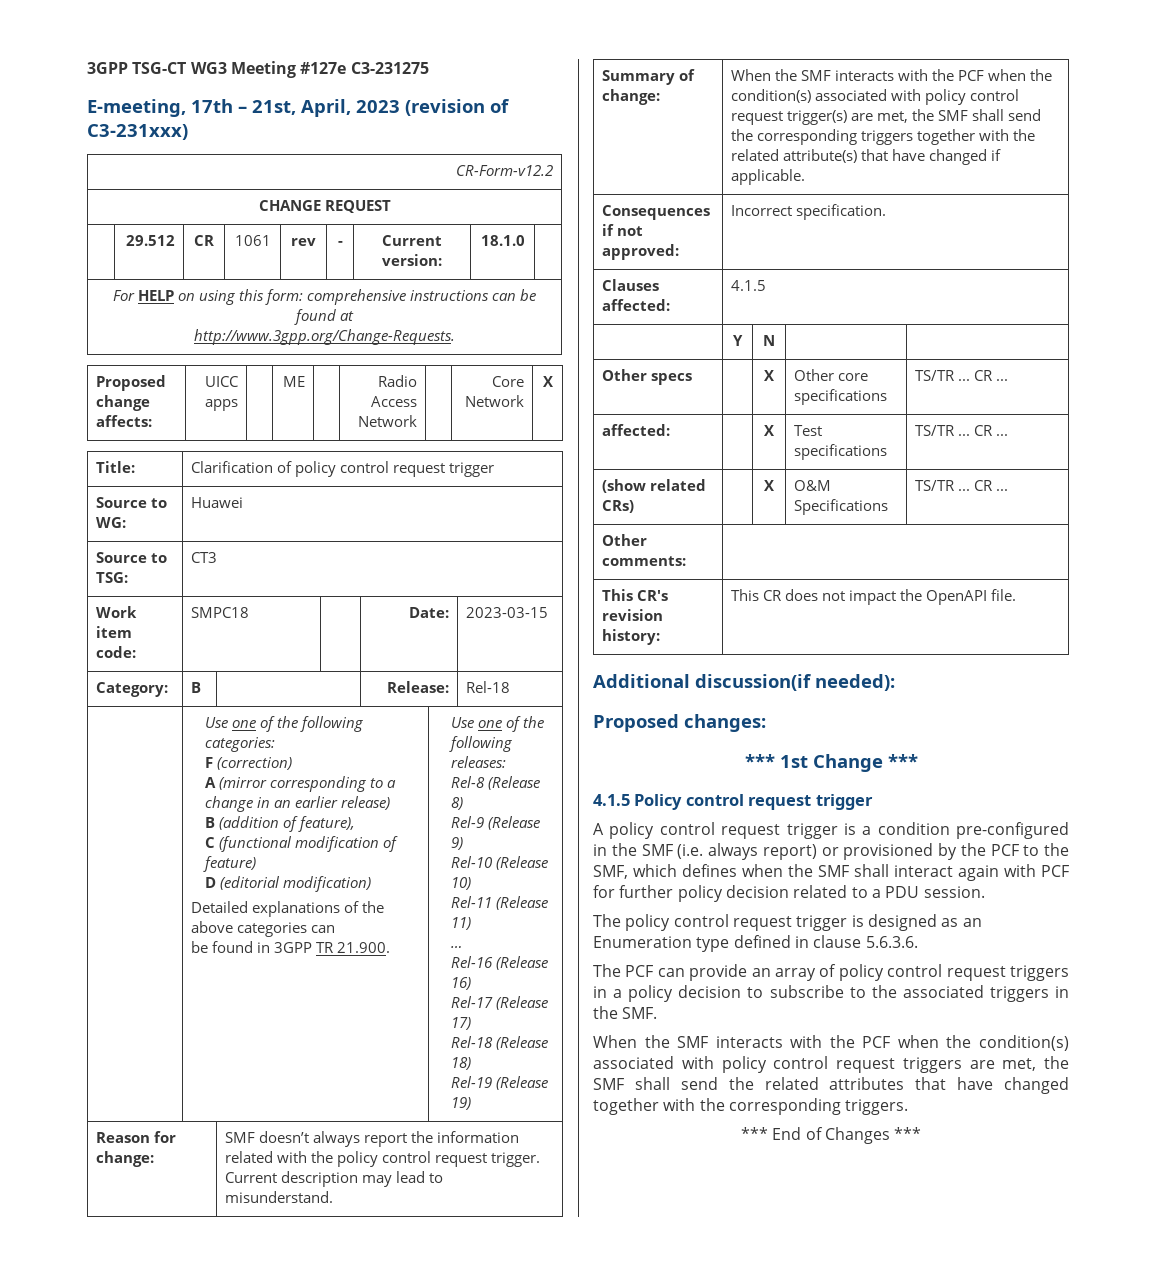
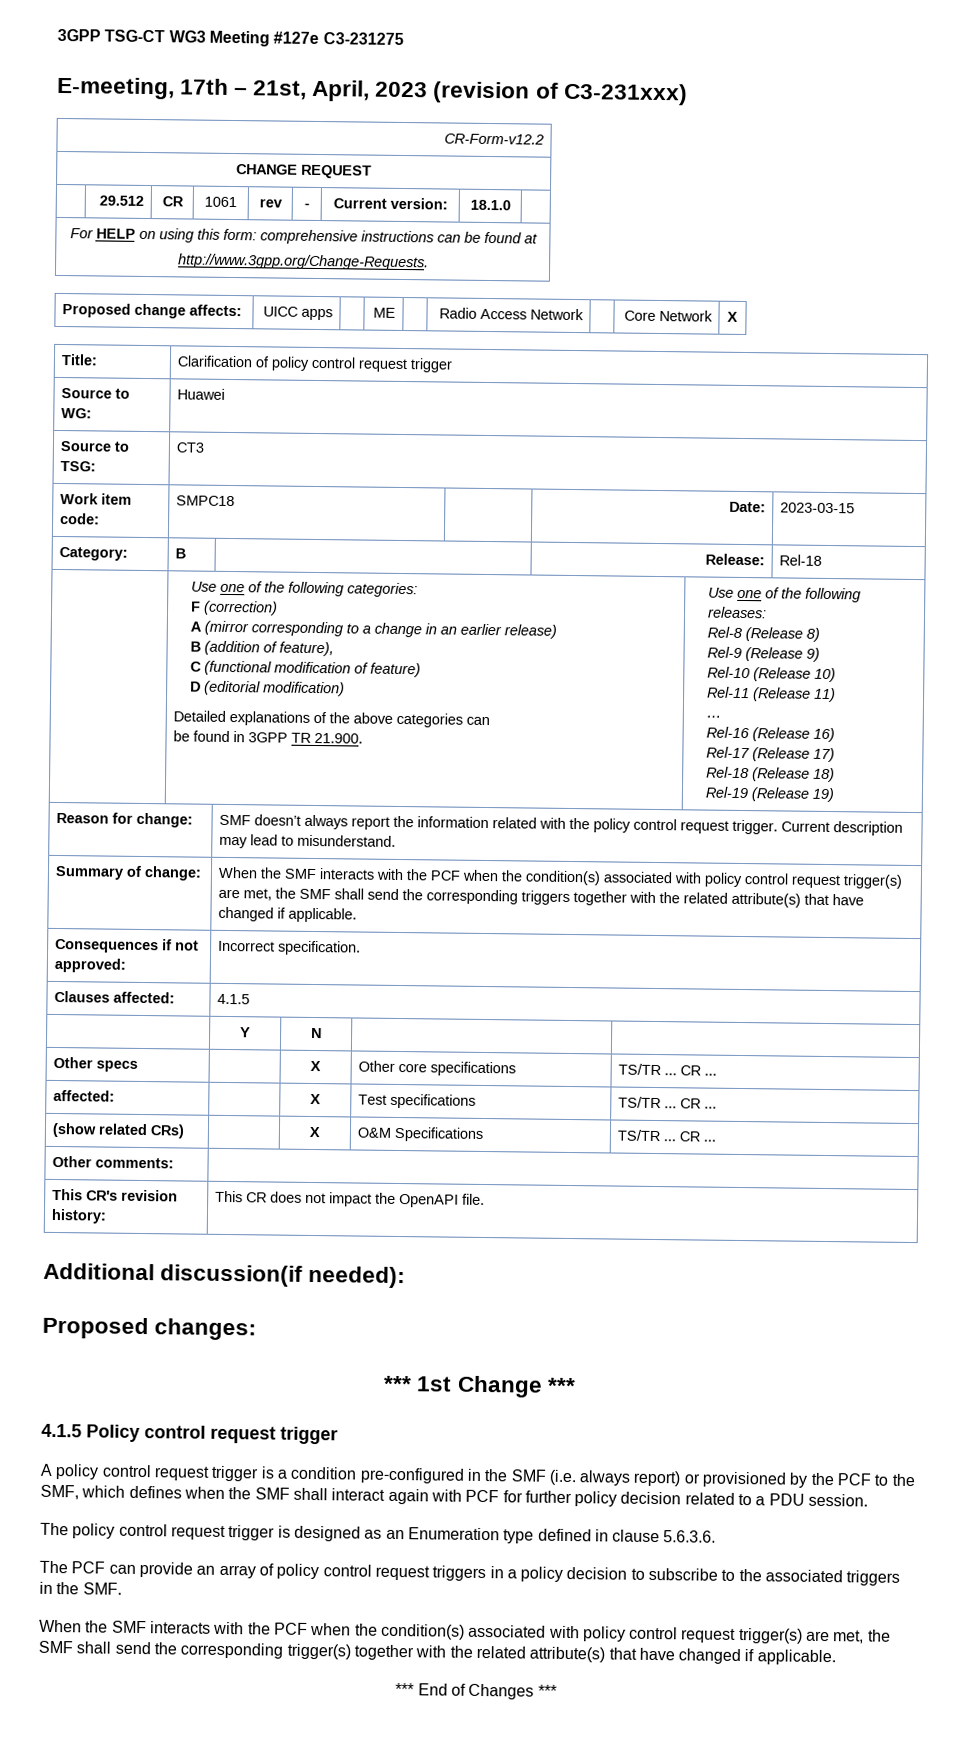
[902,1056,1069,1073] [593,1077,1069,1094] [593,1098,909,1115] triggers are met, the SMF shall send the related attributes that have changed together with the corresponding triggers. -> [737,1628,891,1644] [38,1640,836,1666] trigger(s) are met, the SMF shall send the corresponding trigger(s) together with the related attribute(s) that have changed if applicable.

